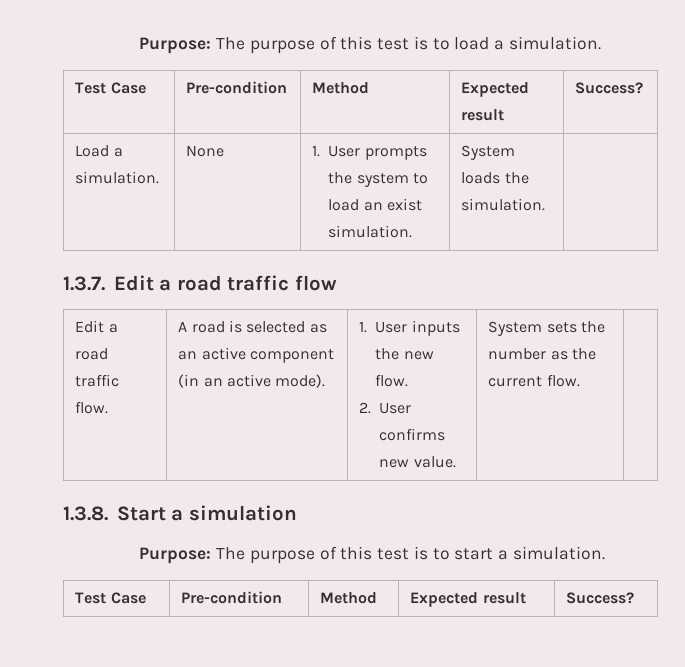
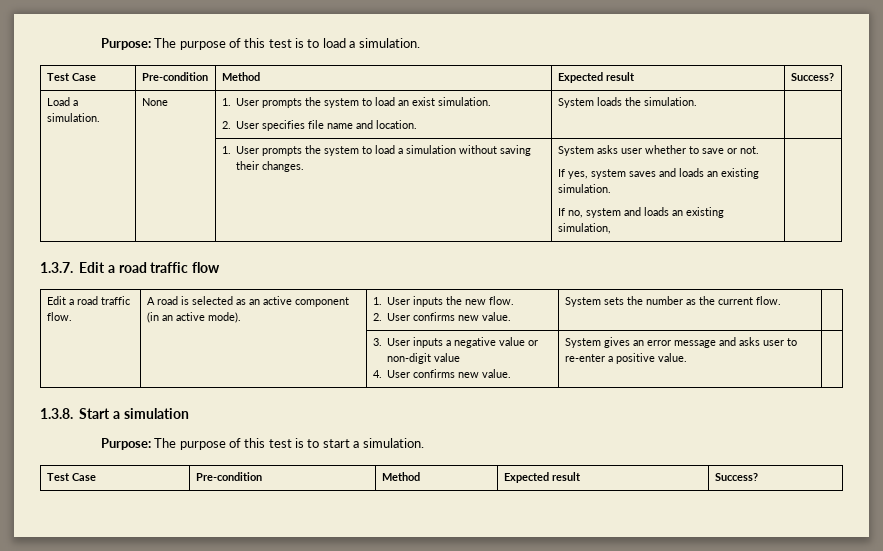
[461,145,516,160] [461,172,529,184] [461,198,546,211] | System loads the simulation. -> [221,120,418,131] [557,97,697,108] [221,145,532,156] [236,161,305,172] [557,145,759,156] [557,168,759,179] [557,184,611,193] [557,207,724,218] [557,223,611,234] // 2. User specifies file name and location. | System loads the simulation. | // | | 1. User prompts the system to load a simulation without saving their changes. | System asks user whether to save or not. // If yes, system saves and loads an existing simulation. // If no, system and loads an existing simulation,
(580, 380) none -> [372,337,539,348] [387,353,461,364] [372,369,512,378] [564,337,797,348] [564,353,687,364] // | | 3. User inputs a negative value or non-digit value // 4. User confirms new value. | System gives an error message and asks user to re-enter a positive value. |

